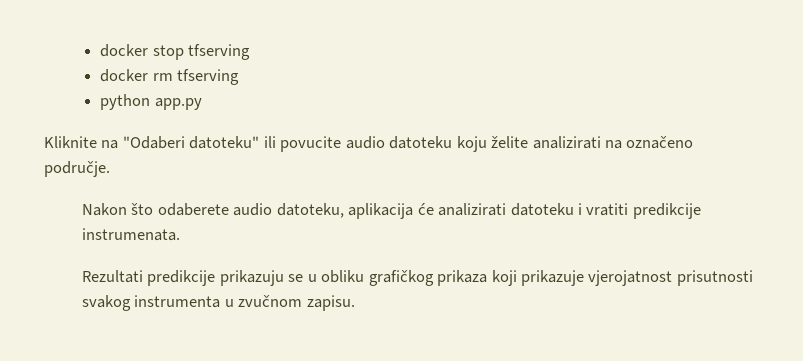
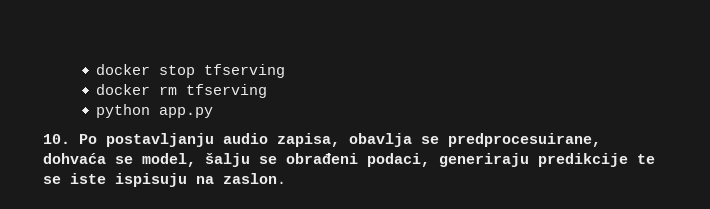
[44,136,694,152] [44,161,110,177] [81,203,701,219] [81,228,180,241] [81,270,753,286] [81,295,355,311] Kliknite na "Odaberi datoteku" ili povucite audio datoteku koju želite analizirati na označeno područje. // Nakon što odaberete audio datoteku, aplikacija će analizirati datoteku i vratiti predikcije instrumenata. // Rezultati predikcije prikazuju se u obliku grafičkog prikaza koji prikazuje vjerojatnost prisutnosti svakog instrumenta u zvučnom zapisu. -> [43,133,601,147] [43,153,655,167] [43,173,286,187] 10. Po postavljanju audio zapisa, obavlja se predprocesuirane, dohvaća se model, šalju se obrađeni podaci, generiraju predikcije te se iste ispisuju na zaslon.

